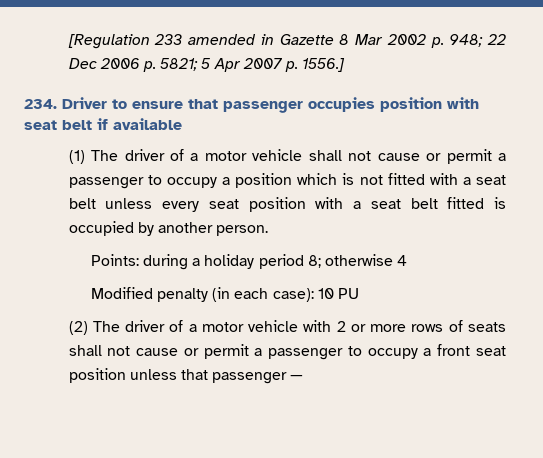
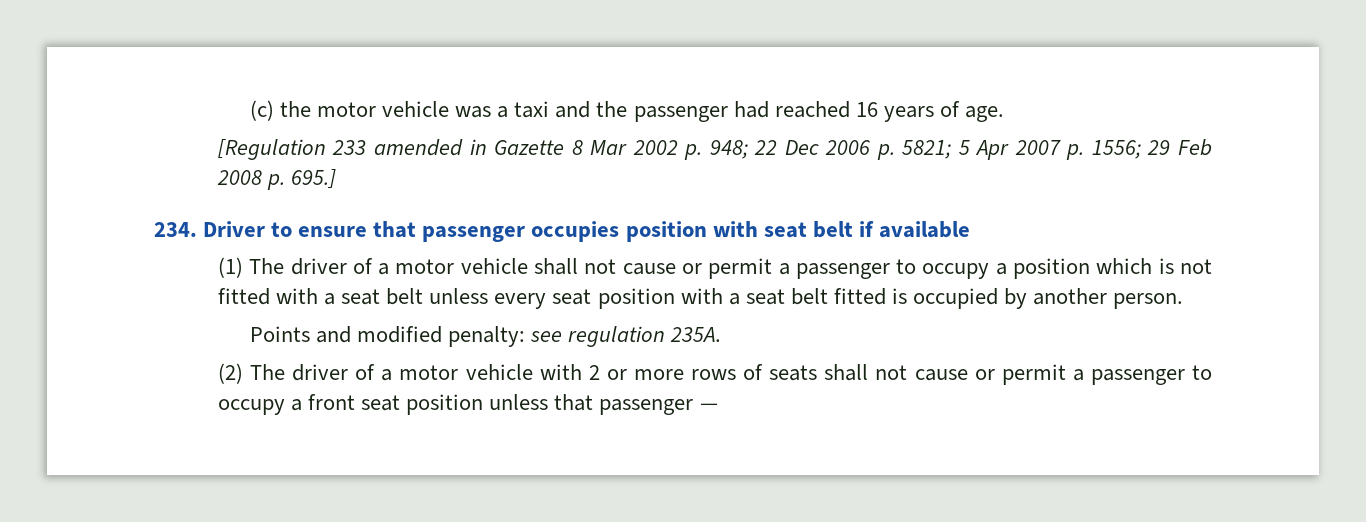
(67, 41) none -> [249,100,1005,122] (c) the motor vehicle was a taxi and the passenger had reached 16 years of age. //
[302,58,346,72] 1556.] -> [1091,139,1212,159] [216,169,337,190] 1556; 29 Feb 2008 p. 695.]
[90,254,408,270] [90,287,360,302] Points: during a holiday period 8; otherwise 4 // Modified penalty (in each case): 10 PU -> [249,326,722,347] Points and modified penalty: see regulation 235A.

